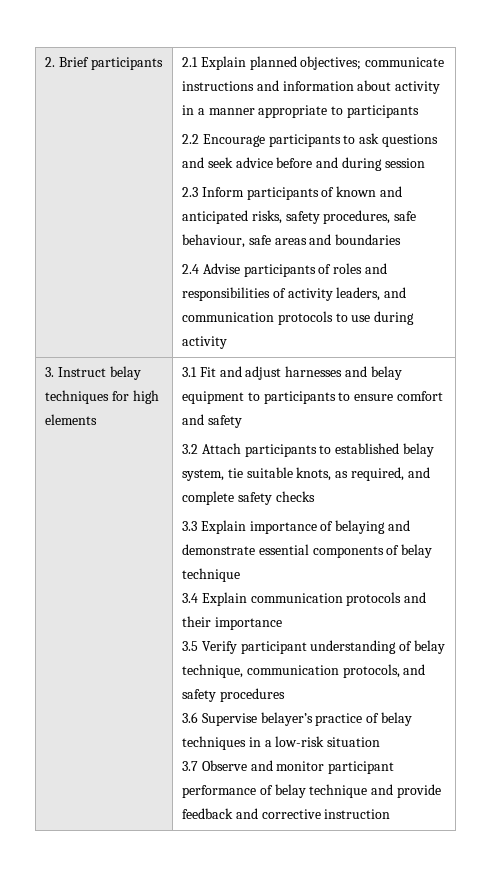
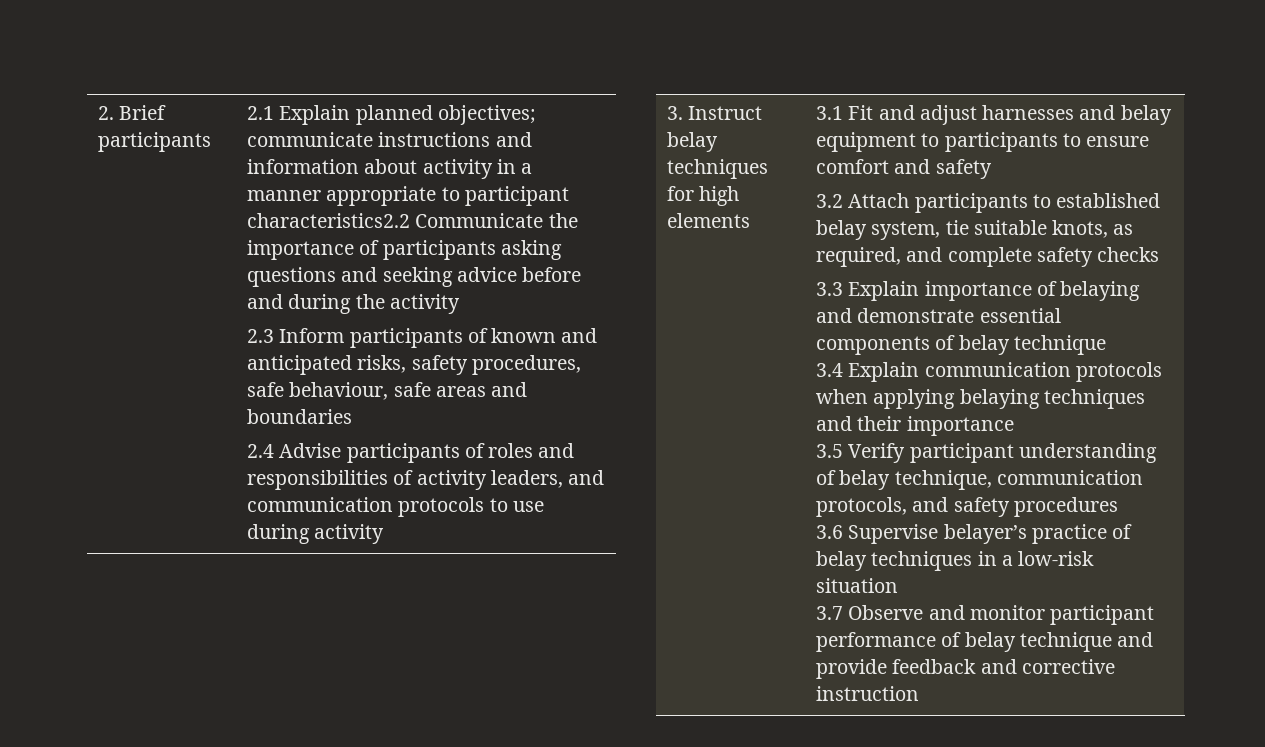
[347,105,420,118] [182,133,380,147] participants // 2.2 Encourage participants to ask -> [464,186,569,206] [247,213,578,228] [247,240,562,260] participant characteristics2.2 Communicate the importance of participants asking
[207,157,233,168] seek -> [382,267,453,287] seeking
[384,158,425,168] session -> [355,294,460,314] the activity
(402, 599) none -> [816,389,1145,409] when applying belaying techniques

